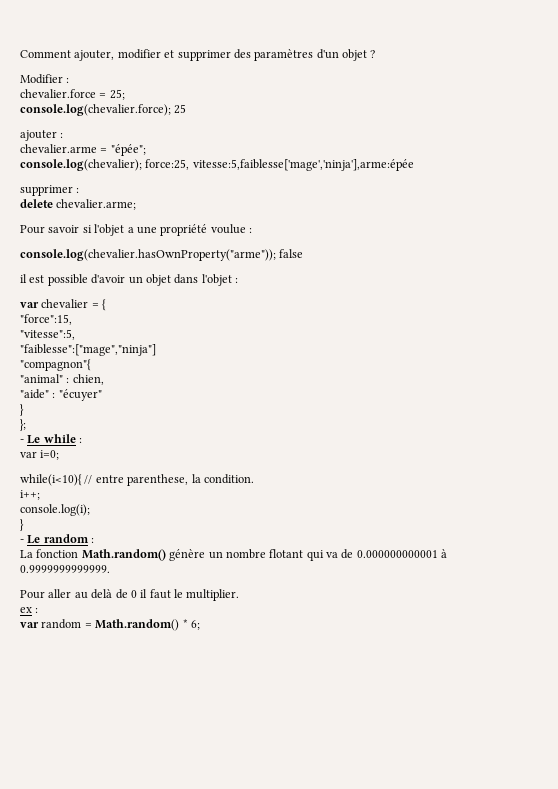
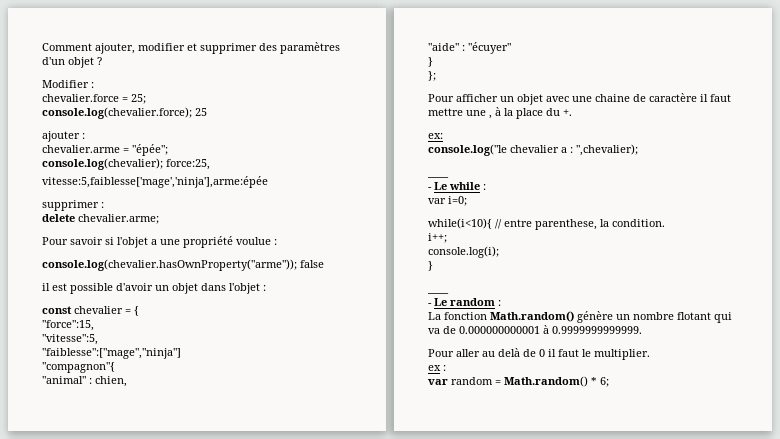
(190, 164) none -> (210, 164) //
[20,302,39,308] var -> [42,306,72,314] const
(26, 425) none -> [428,93,731,105] [428,107,572,119] [428,133,443,139] [428,144,638,156] [427,176,449,178] // Pour afficher un objet avec une chaine de caractère il faut mettre une , à la place du +. // ex: // console.log("le chevalier a : ",chevalier); // ____
(24, 525) none -> [427,292,449,294] // ____

